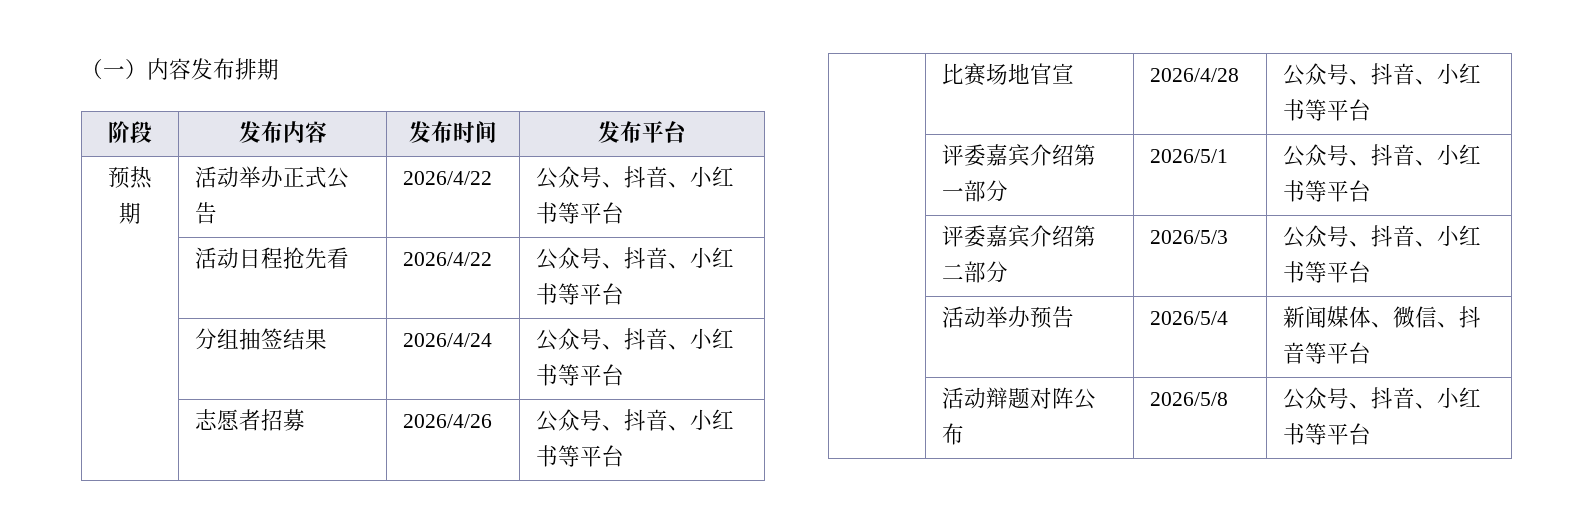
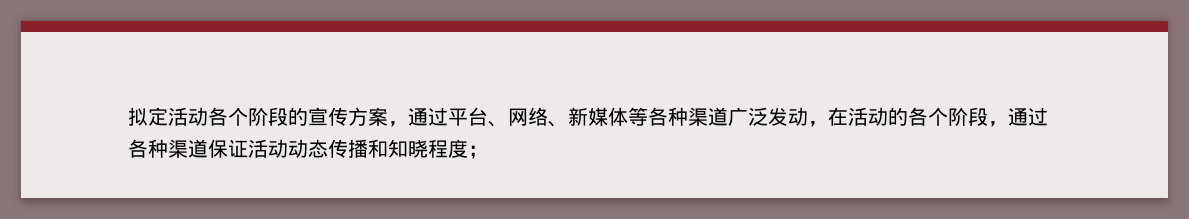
[81,58,279,80] [108,121,152,143] [238,121,327,143] [409,121,497,143] [598,121,687,143] [108,166,152,189] [119,202,141,224] [194,166,349,189] [194,202,217,224] [402,171,492,185] [535,166,734,189] [535,202,624,224] [194,247,349,269] [402,252,492,266] [535,247,734,270] [535,283,624,305] [194,328,327,350] [402,333,492,347] [535,328,734,351] [535,364,624,386] [194,409,305,431] [402,414,492,428] [535,409,734,432] [535,445,624,467] [941,63,1074,86] [1149,68,1239,82] [1282,63,1481,86] [1282,99,1371,121] [941,144,1096,167] [941,180,1008,202] [1149,149,1228,163] [1282,144,1481,167] [1282,180,1371,202] [941,225,1096,248] [941,261,1008,283] [1149,230,1228,244] [1282,225,1481,248] [1282,261,1371,283] [941,306,1074,329] [1149,311,1228,325] [1282,306,1481,328] [1282,342,1371,364] [941,387,1096,410] [941,423,964,445] [1149,392,1228,406] [1282,387,1481,410] [1282,423,1371,445] （一）内容发布排期 // 阶段 | 发布内容 | 发布时间 | 发布平台 // 预热期 | 活动举办正式公告 | 2026/4/22 | 公众号、抖音、小红书等平台 // | 活动日程抢先看 | 2026/4/22 | 公众号、抖音、小红书等平台 // | 分组抽签结果 | 2026/4/24 | 公众号、抖音、小红书等平台 // | 志愿者招募 | 2026/4/26 | 公众号、抖音、小红书等平台 // | 比赛场地官宣 | 2026/4/28 | 公众号、抖音、小红书等平台 // | 评委嘉宾介绍第一部分 | 2026/5/1 | 公众号、抖音、小红书等平台 // | 评委嘉宾介绍第二部分 | 2026/5/3 | 公众号、抖音、小红书等平台 // | 活动举办预告 | 2026/5/4 | 新闻媒体、微信、抖音等平台 // | 活动辩题对阵公布 | 2026/5/8 | 公众号、抖音、小红书等平台 -> [128,107,1048,127] [128,139,488,159] 拟定活动各个阶段的宣传方案，通过平台、网络、新媒体等各种渠道广泛发动，在活动的各个阶段，通过各种渠道保证活动动态传播和知晓程度；

